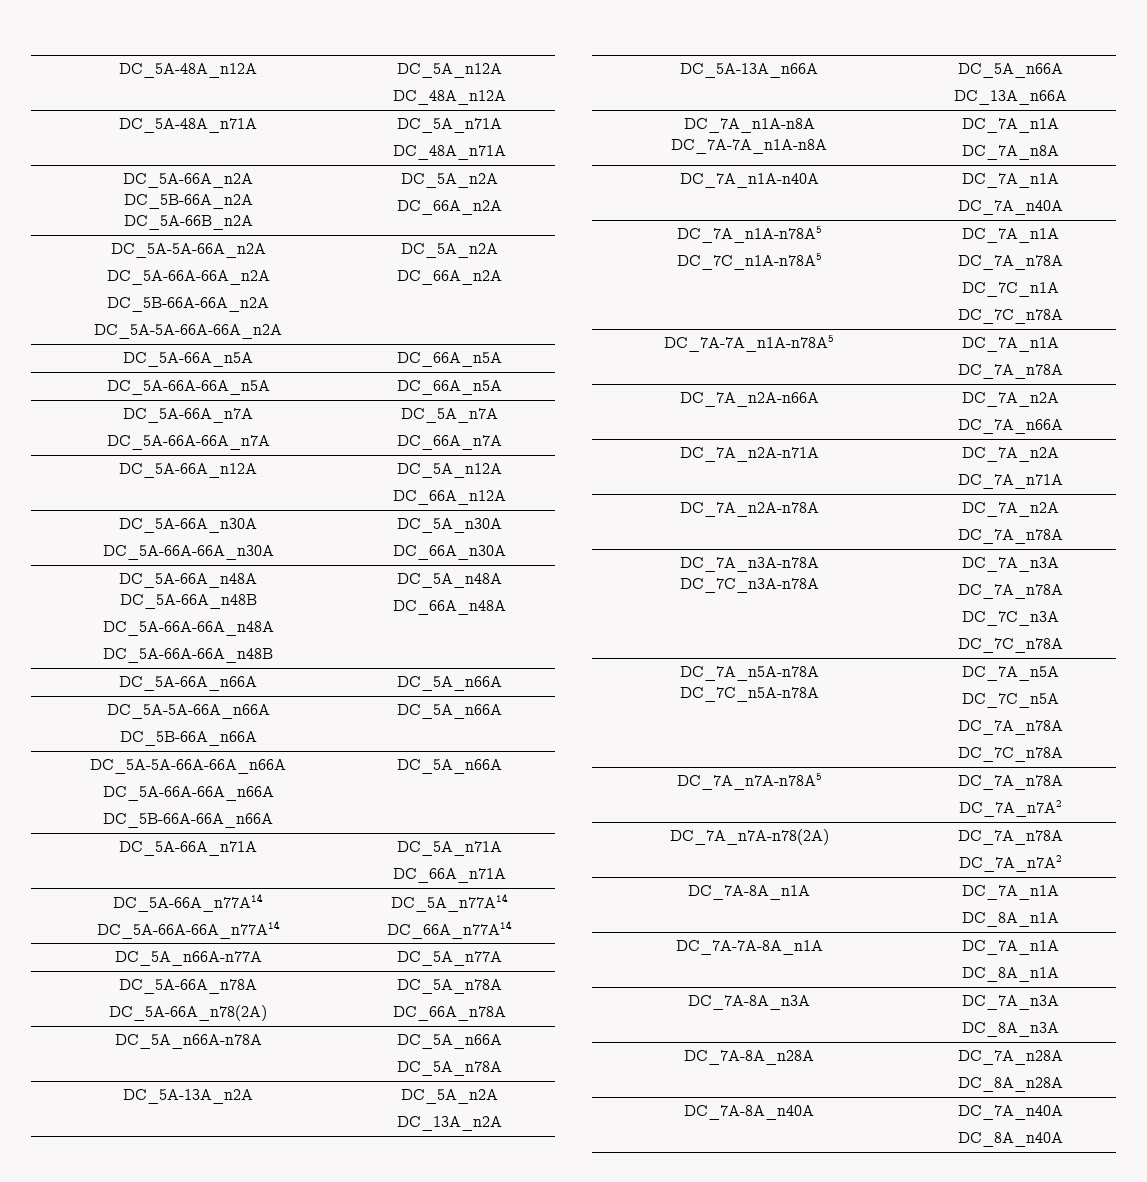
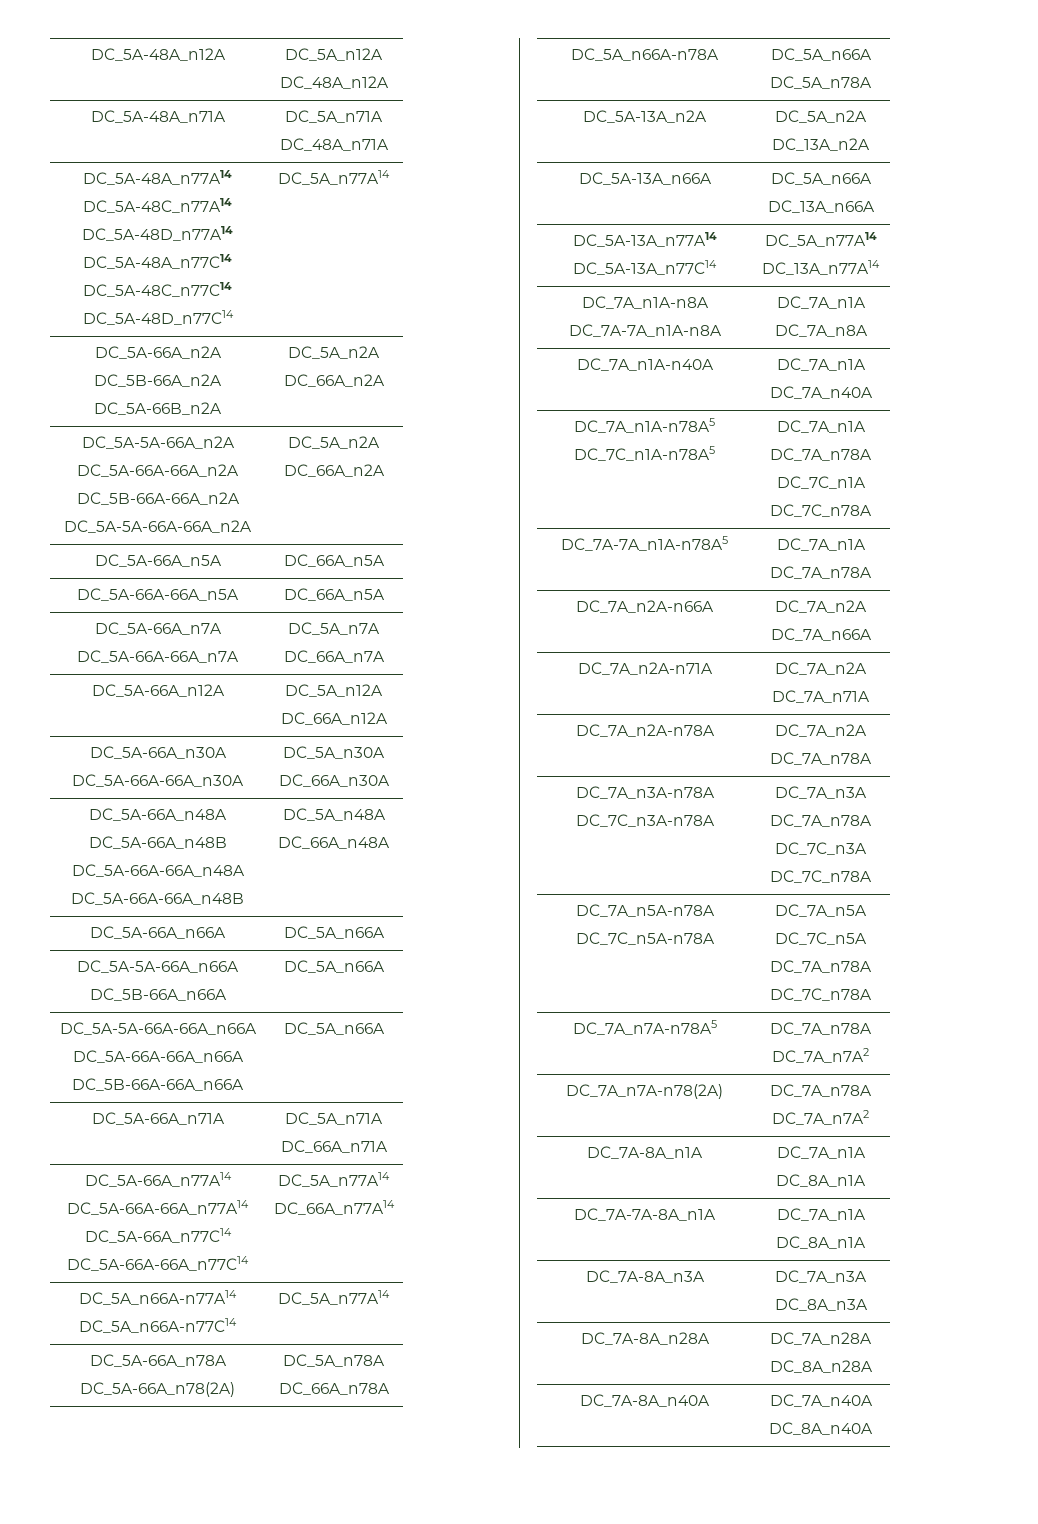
(506, 152) none -> [83,170,232,185] [83,198,232,213] [82,226,233,241] [83,254,232,269] [83,282,232,297] [82,310,234,325] [278,170,390,185] // DC_5A-48A_n77A14 // DC_5A-48C_n77A14 // DC_5A-48D_n77A14 // DC_5A-48A_n77C14 // DC_5A-48C_n77C14 // DC_5A-48D_n77C14 | DC_5A_n77A14
(280, 929) none -> [84,1228,232,1243] [67,1256,249,1271] // DC_5A-66A_n77C14 // DC_5A-66A-66A_n77C14
[114,951,262,966] [397,951,502,966] DC_5A_n66A-n77A | DC_5A_n77A -> [79,1290,237,1305] [79,1318,237,1333] [278,1290,390,1305] DC_5A_n66A-n77A14 // DC_5A_n66A-n77C14 | DC_5A_n77A14
(1067, 97) none -> [572,232,717,247] [573,260,717,275] [764,232,877,247] [762,260,880,275] // DC_5A-13A_n77A14 // DC_5A-13A_n77C14 | DC_5A_n77A14 // DC_13A_n77A14

